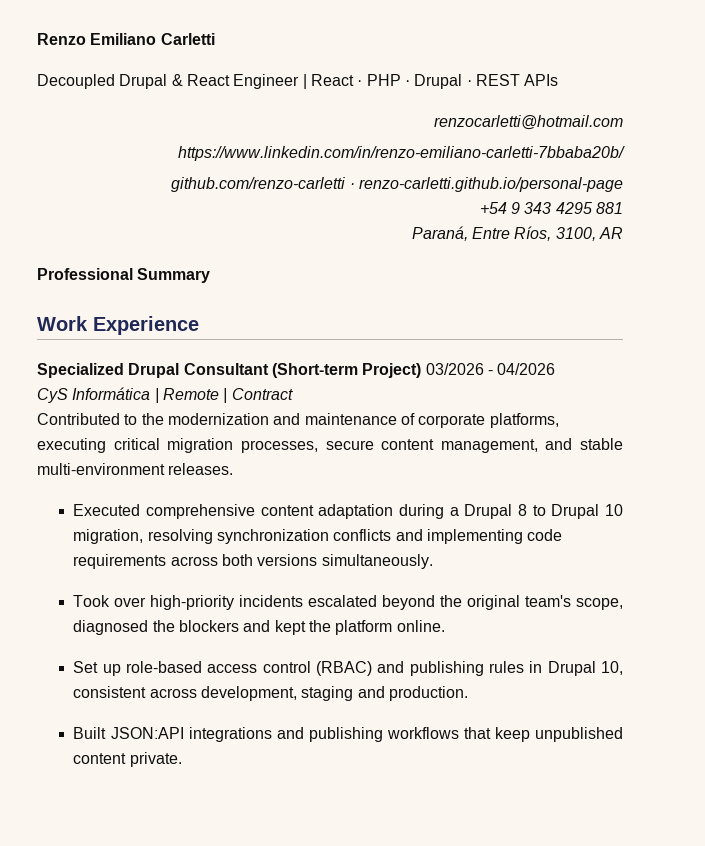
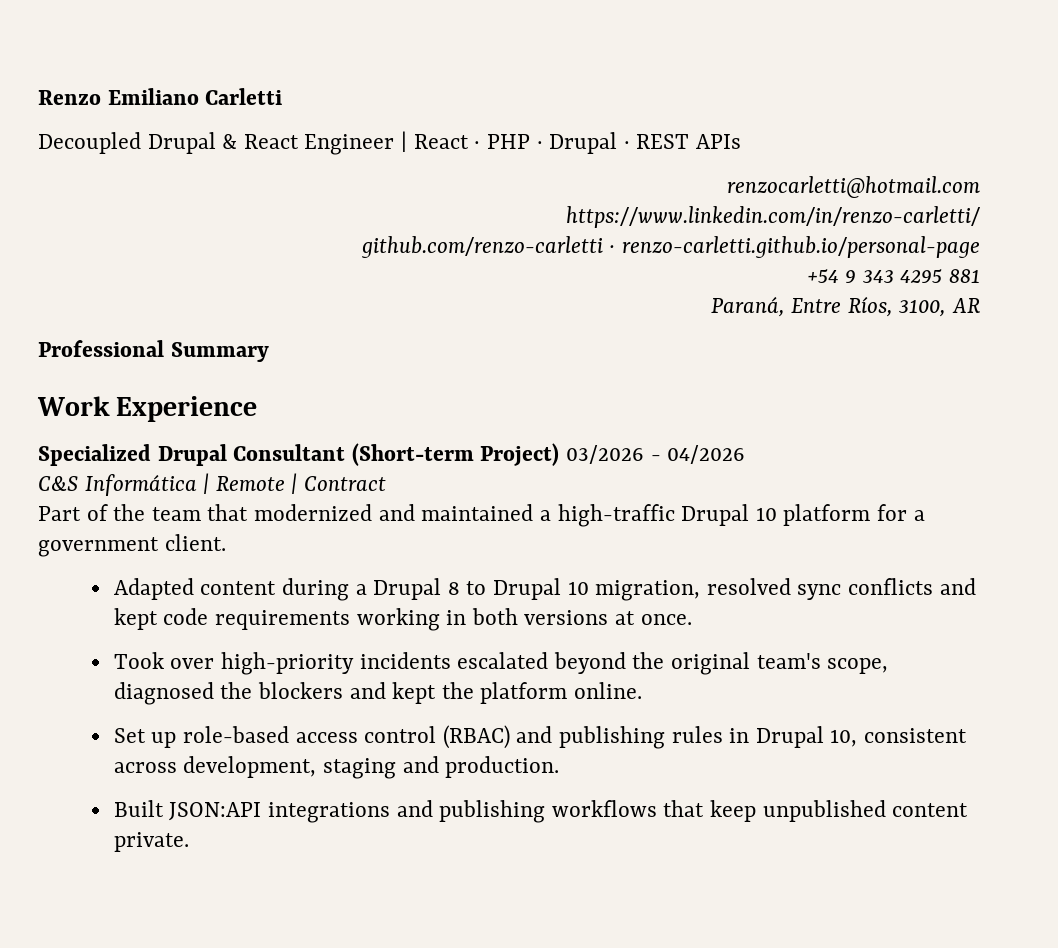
[178,146,625,161] https://www.linkedin.com/in/renzo-emiliano-carletti-7bbaba20b/ -> [566,206,981,228] https://www.linkedin.com/in/renzo-carletti/
[37,388,68,403] CyS -> [38,476,78,491] C&S
[37,413,559,428] [37,438,623,453] [37,463,234,475] [73,504,394,519] Contributed to the modernization and maintenance of corporate platforms, executing critical migration processes, secure content management, and stable multi-environment releases. // Executed comprehensive content adaptation -> [38,504,925,527] [38,534,226,557] [113,578,277,600] Part of the team that modernized and maintained a high-traffic Drupal 10 platform for a government client. // Adapted content
[147,529,330,544] resolving synchronization -> [706,578,842,600] resolved sync
[427,529,524,544] implementing -> [113,608,158,630] kept
[170,554,433,569] across both versions simultaneously. -> [356,608,692,631] working in both versions at once.

